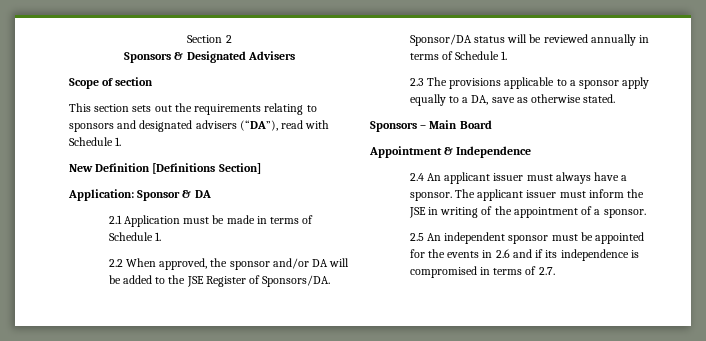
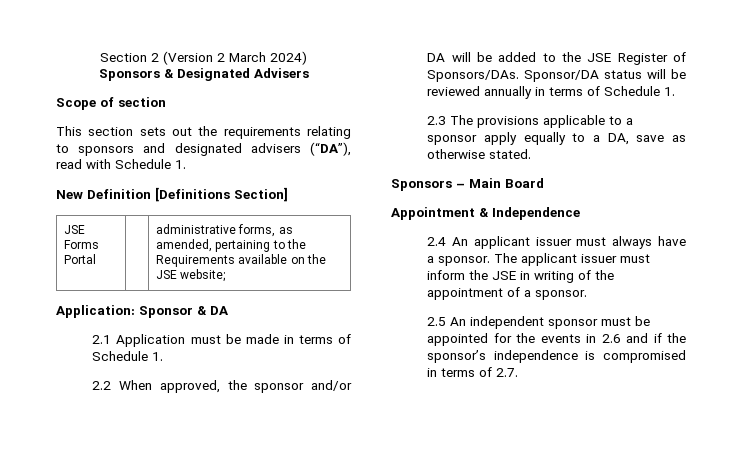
(232, 39) none -> [163,51,307,65] (Version 2 March 2024)
(261, 168) none -> [64,225,86,234] [64,240,100,249] [64,254,97,264] [156,224,293,237] [156,239,306,252] [156,254,326,267] [156,269,226,282] // JSE Forms Portal | | administrative forms, as amended, pertaining to the Requirements available on the JSE website;
[262,275,331,287] Sponsors/DA. -> [427,70,520,82] Sponsors/DAs.
[545,250,558,258] its -> [667,333,687,343] [427,350,487,363] the sponsor’s

